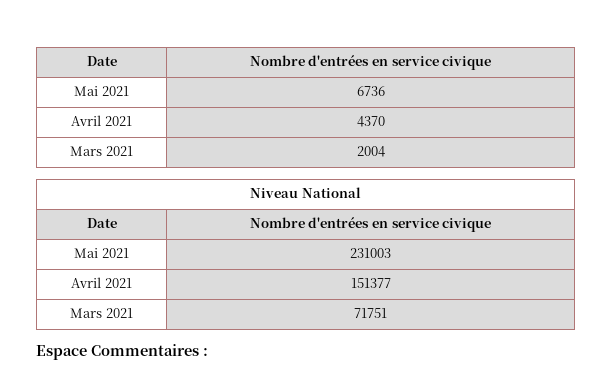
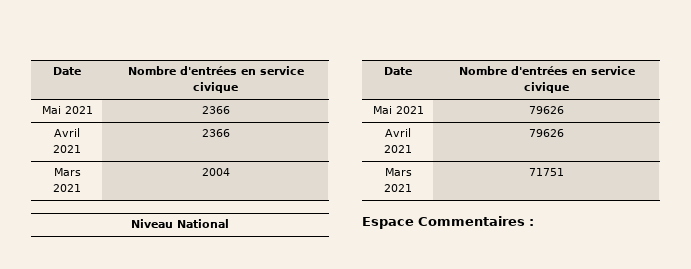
[86,56,117,66] [249,55,492,70] [74,86,129,96] [356,86,385,96] [71,115,132,126] [356,116,385,127] Date | Nombre d'entrées en service civique // Mai 2021 | 6736 // Avril 2021 | 4370 -> [53,67,81,75] [127,66,304,75] [193,82,238,93] [41,106,93,114] [201,106,230,114] [54,128,80,137] [53,145,81,153] [201,129,230,137] Date | Nombre d'entrées en service civique // Mai 2021 | 2366 // Avril 2021 | 2366
[350,248,392,258] [71,277,132,288] [350,278,391,288] 231003 // Avril 2021 | 151377 -> [529,106,564,114] [385,128,411,137] [384,145,412,153] [529,129,564,137] 79626 // Avril 2021 | 79626

